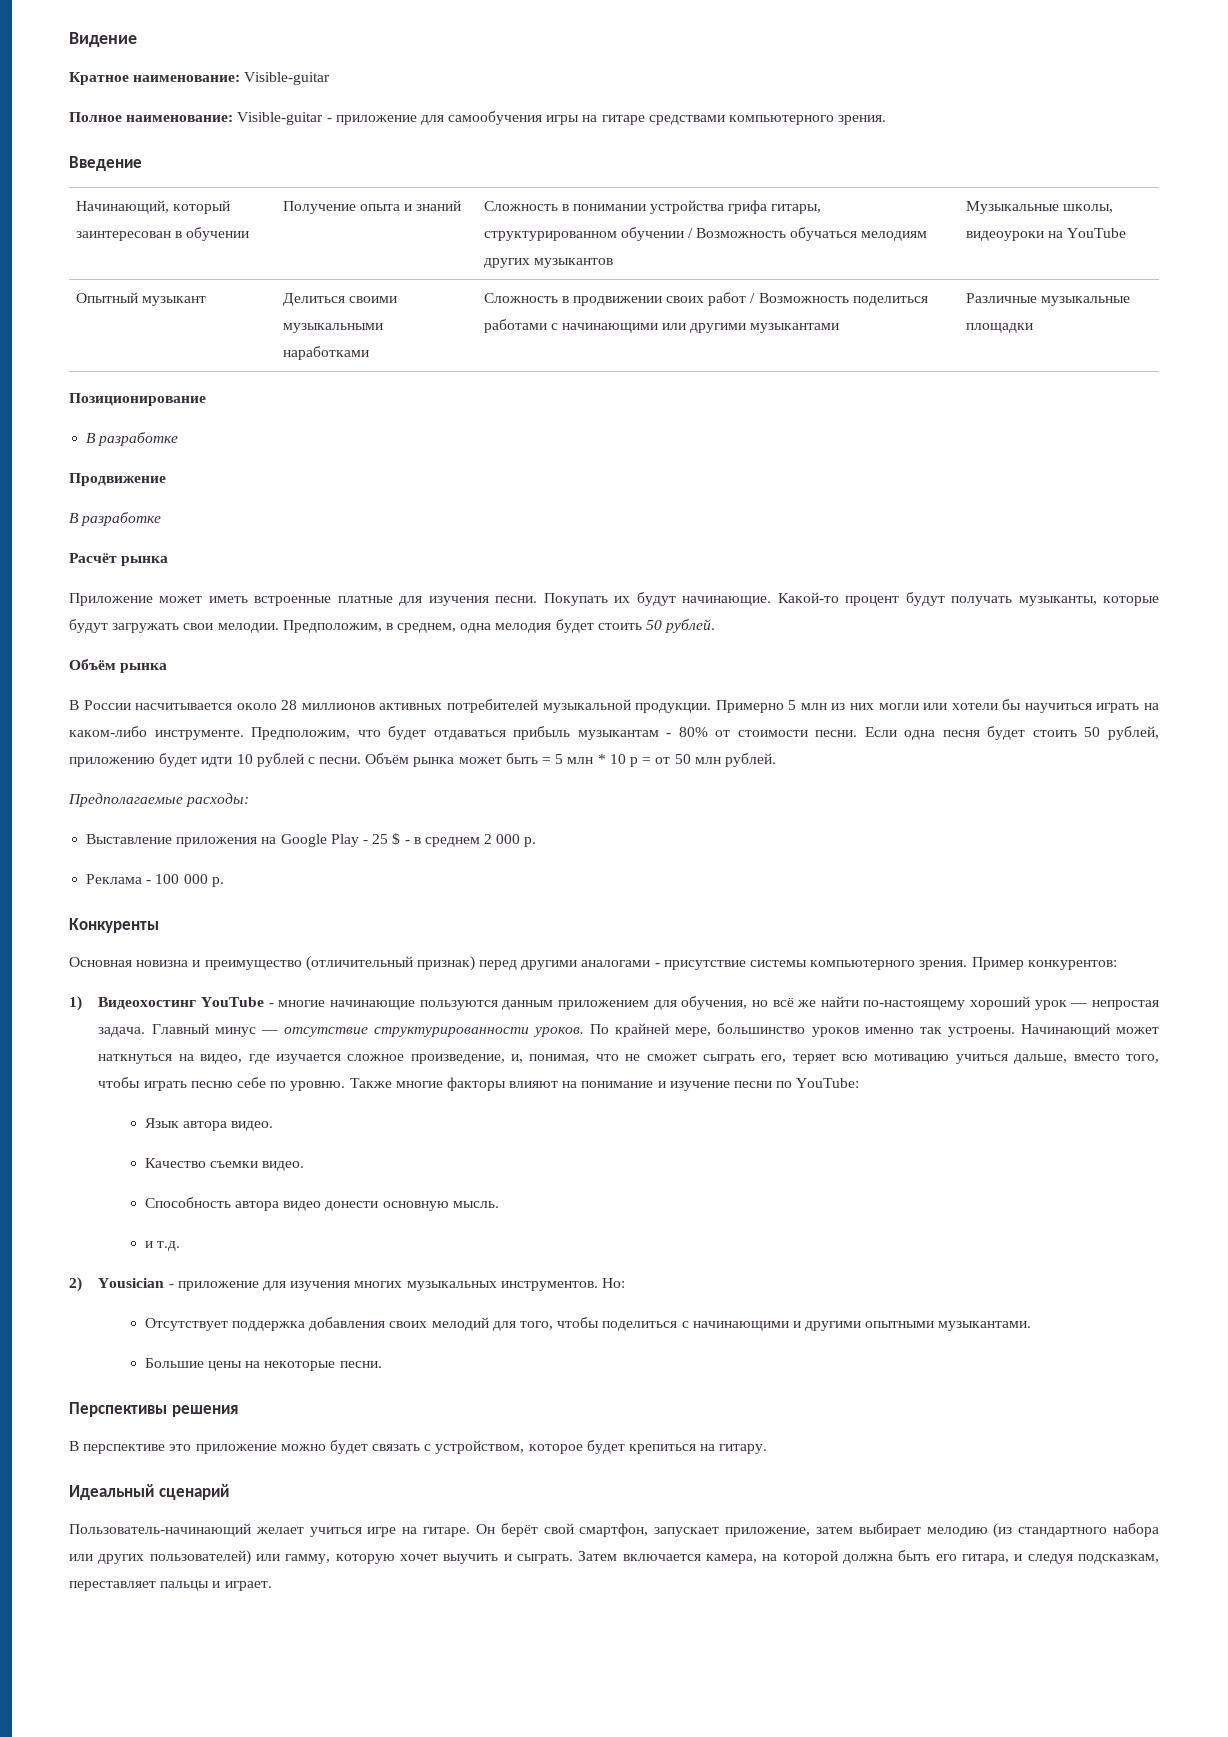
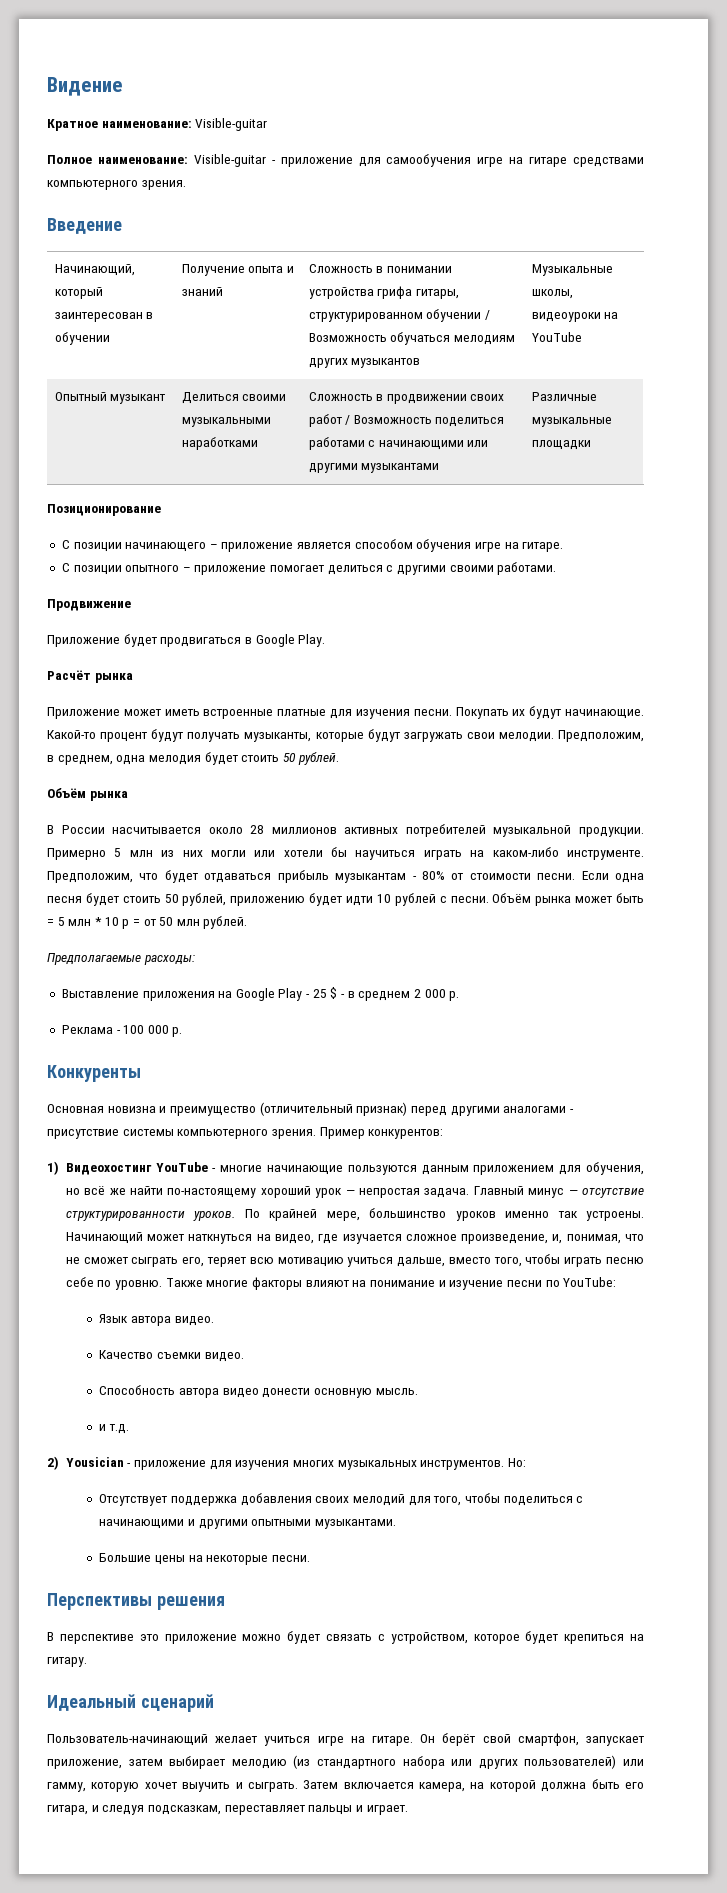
[546,115,580,125] игры -> [477,157,504,167] игре
[86,432,179,446] [69,473,166,486] [69,512,162,526] В разработке // Продвижение // В разработке -> [61,539,564,552] [61,562,557,575] [47,599,131,611] [47,634,326,647] С позиции начинающего – приложение является способом обучения игре на гитаре. // С позиции опытного – приложение помогает делиться с другими своими работами. // Продвижение // Приложение будет продвигаться в Google Play.

